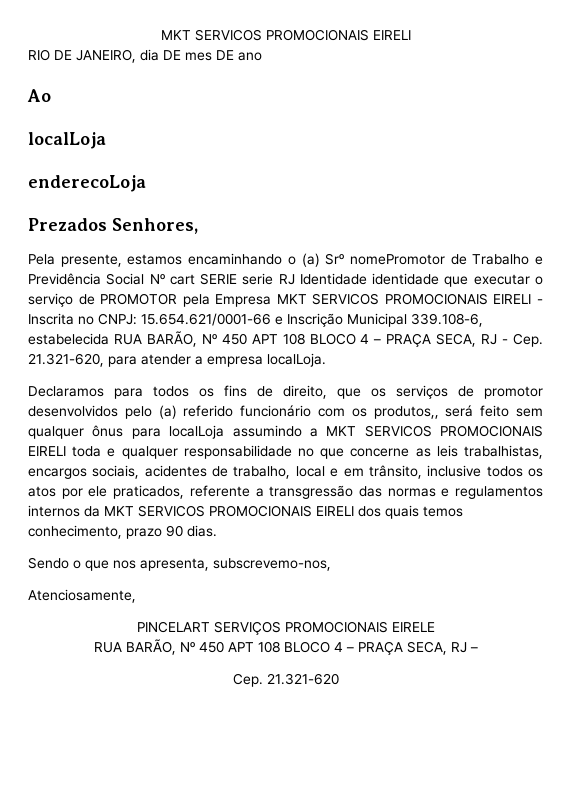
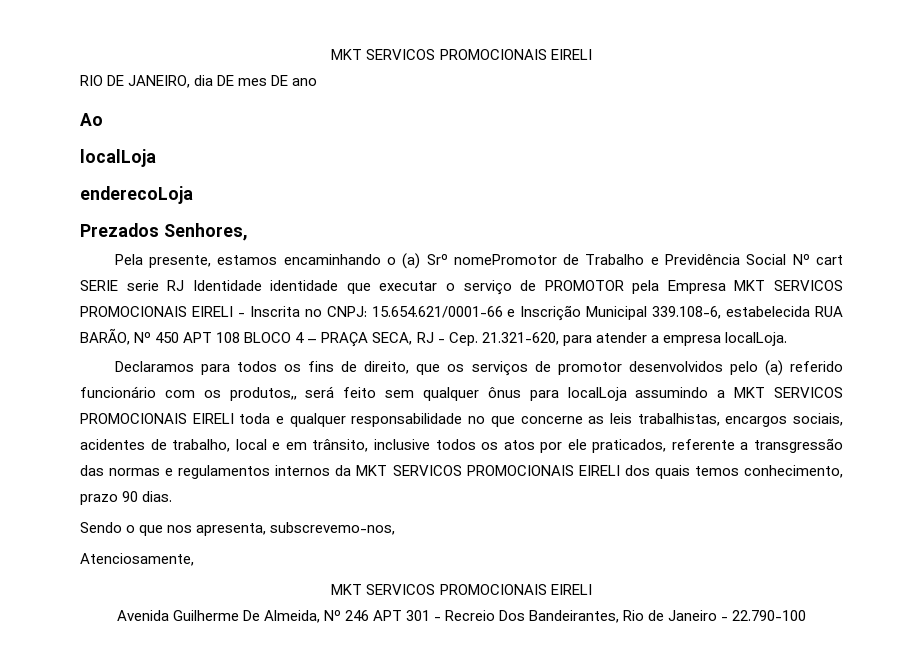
[136,621,435,635] [93,639,478,655] [232,673,339,687] PINCELART SERVIÇOS PROMOCIONAIS EIRELE // RUA BARÃO, Nº 450 APT 108 BLOCO 4 – PRAÇA SECA, RJ – // Cep. 21.321-620 -> [331,584,592,595] [116,610,807,623] MKT SERVICOS PROMOCIONAIS EIRELI // Avenida Guilherme De Almeida, Nº 246 APT 301 - Recreio Dos Bandeirantes, Rio de Janeiro - 22.790-100

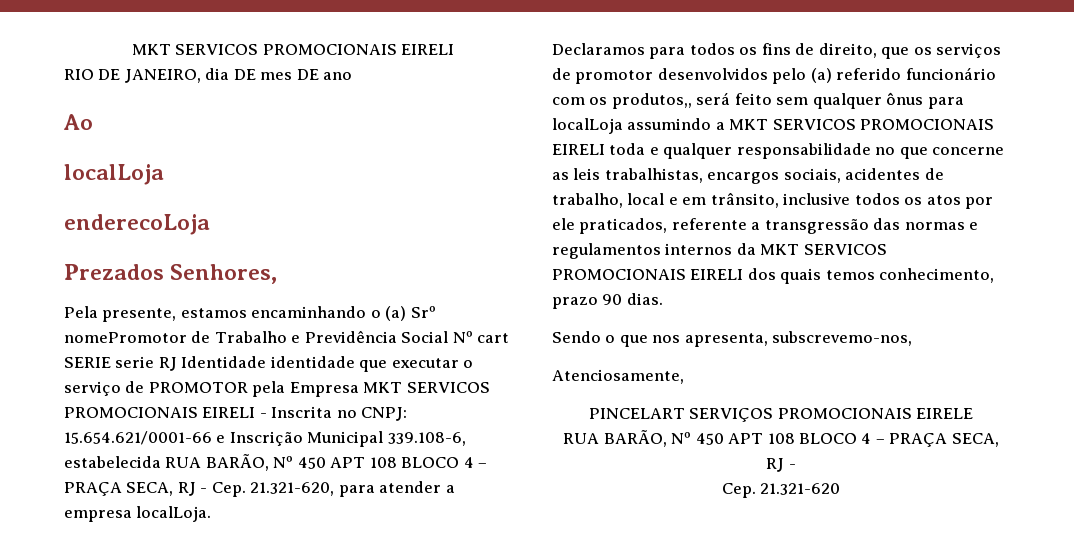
[331,584,592,595] [116,610,807,623] MKT SERVICOS PROMOCIONAIS EIRELI // Avenida Guilherme De Almeida, Nº 246 APT 301 - Recreio Dos Bandeirantes, Rio de Janeiro - 22.790-100 -> [588,408,974,422] [563,430,999,447] [766,458,796,472] [721,483,841,498] PINCELART SERVIÇOS PROMOCIONAIS EIRELE // RUA BARÃO, Nº 450 APT 108 BLOCO 4 – PRAÇA SECA, RJ - // Cep. 21.321-620

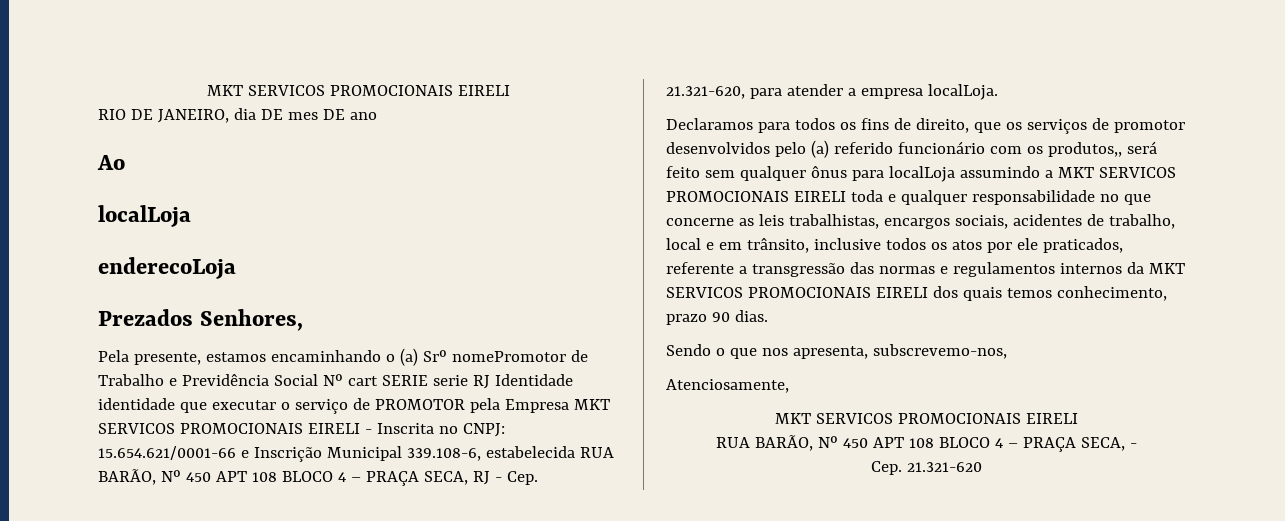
[588,408,974,422] PINCELART SERVIÇOS PROMOCIONAIS EIRELE -> [775,413,1078,424] MKT SERVICOS PROMOCIONAIS EIRELI
[766,458,785,472] RJ -> (1125, 444) none

